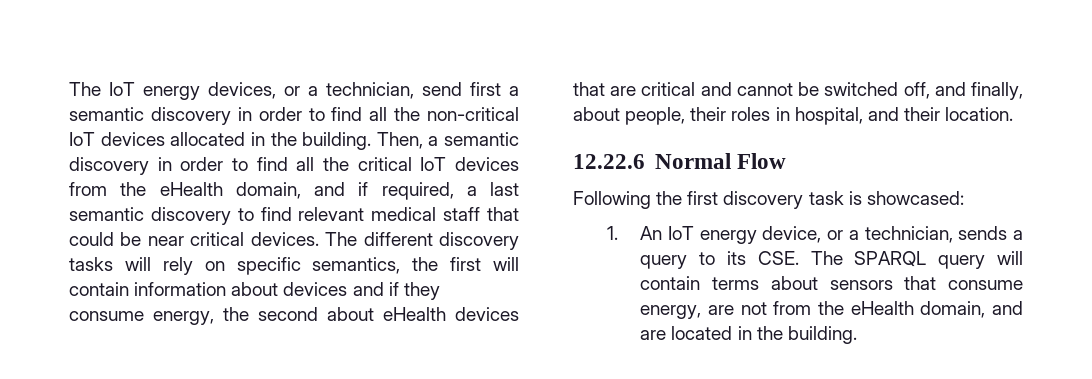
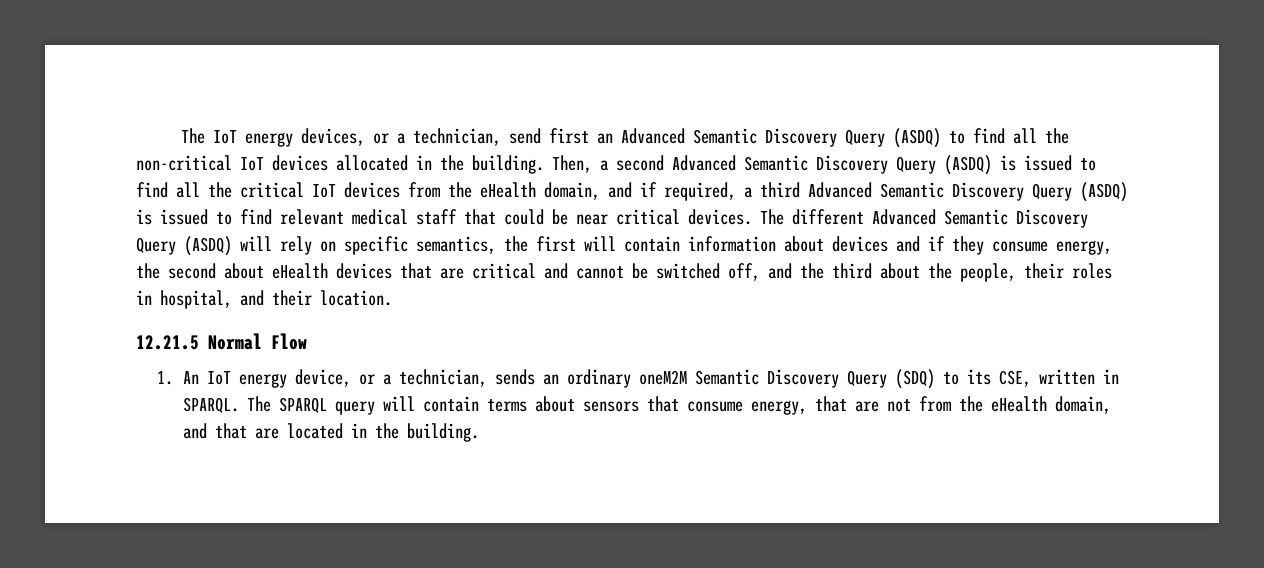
[509,86,519,96] [69,107,302,125] a semantic discovery in order -> [596,128,941,148] an Advanced Semantic Discovery Query (ASDQ)
[444,132,519,146] [69,157,224,175] semantic discovery in order -> [616,155,1072,175] second Advanced Semantic Discovery Query (ASDQ) is issued
[490,182,519,196] [69,207,231,225] last semantic discovery -> [760,182,1128,202] [136,209,208,225] third Advanced Semantic Discovery Query (ASDQ) is issued
[439,232,519,250] [69,257,113,271] discovery tasks -> [872,209,1088,228] [136,236,232,256] Advanced Semantic Discovery Query (ASDQ)
[971,82,1023,100] [573,107,620,121] finally, about -> [800,263,952,279] the third about the
[573,154,645,169] 12.22.6 -> [136,335,199,350] 12.21.5
[573,191,964,209] // Following the first discovery task is showcased: -> (308, 341) none
[1013,230,1023,240] [640,251,799,269] a query to its CSE. -> [542,369,1119,389] [182,397,239,413] an ordinary oneM2M Semantic Discovery Query (SDQ) to its CSE, written in SPARQL.
(702, 312) none -> [814,396,847,412] that
(1023, 308) none -> [214,423,247,439] that

